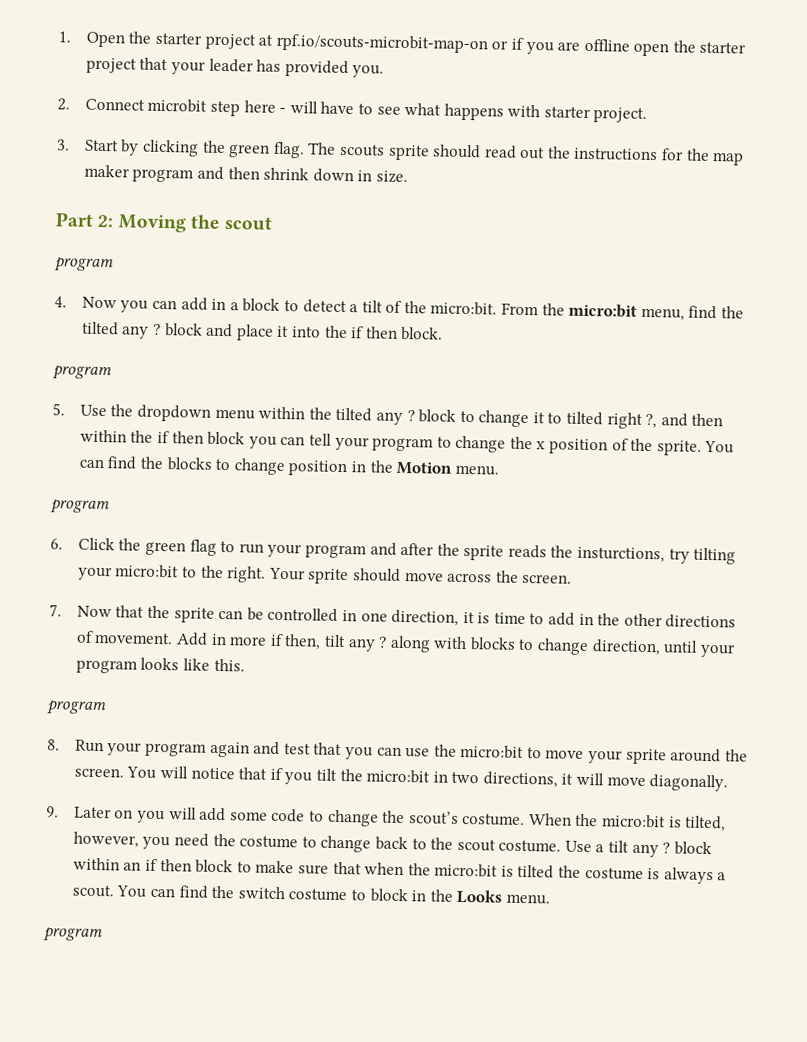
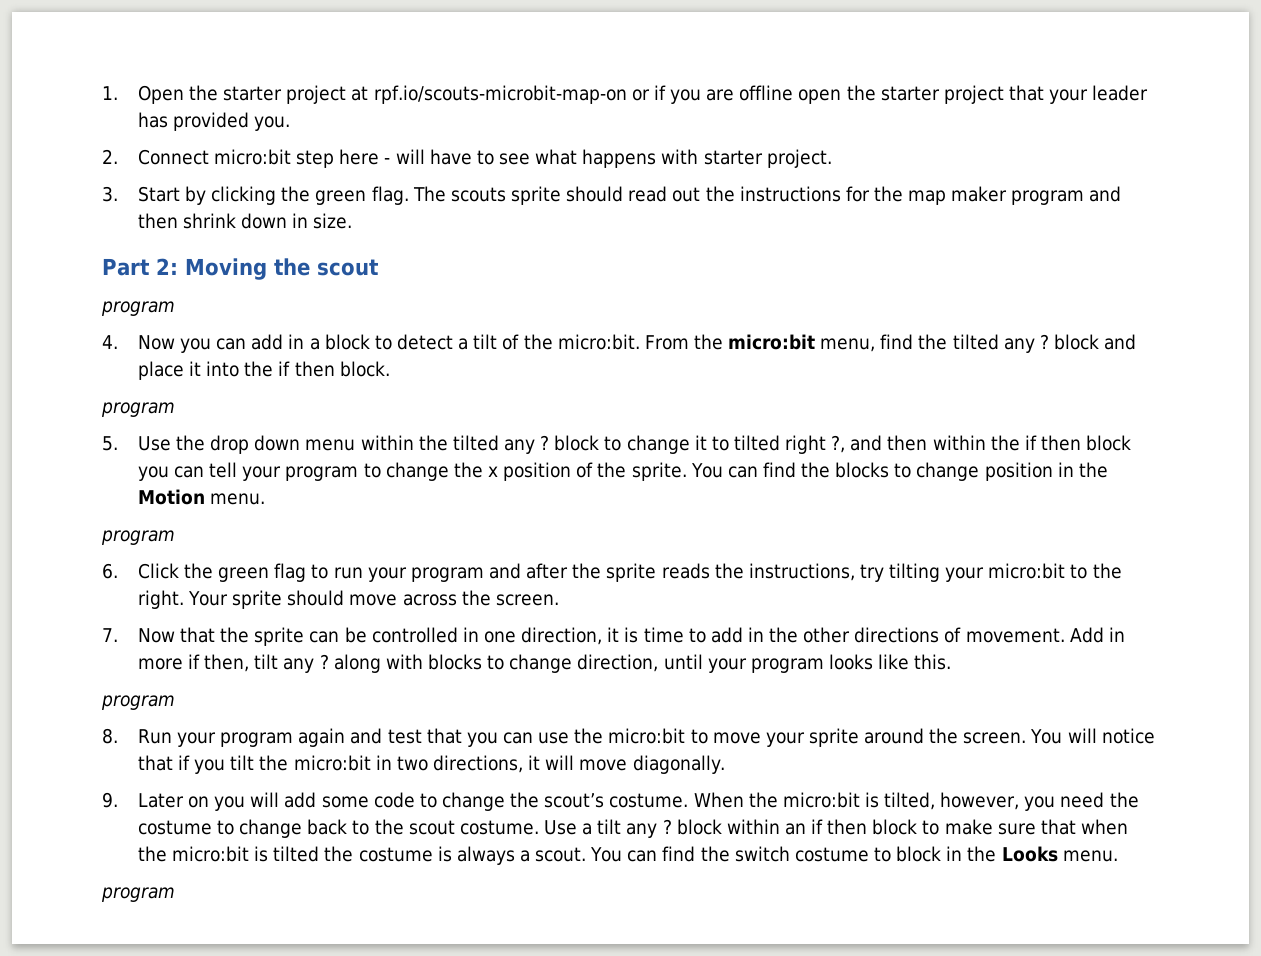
[147,98,208,113] microbit -> [214,149,292,165] micro:bit
[136,404,211,422] dropdown -> [210,435,301,454] drop down
[577,546,666,563] insturctions, -> [748,563,855,581] instructions,

